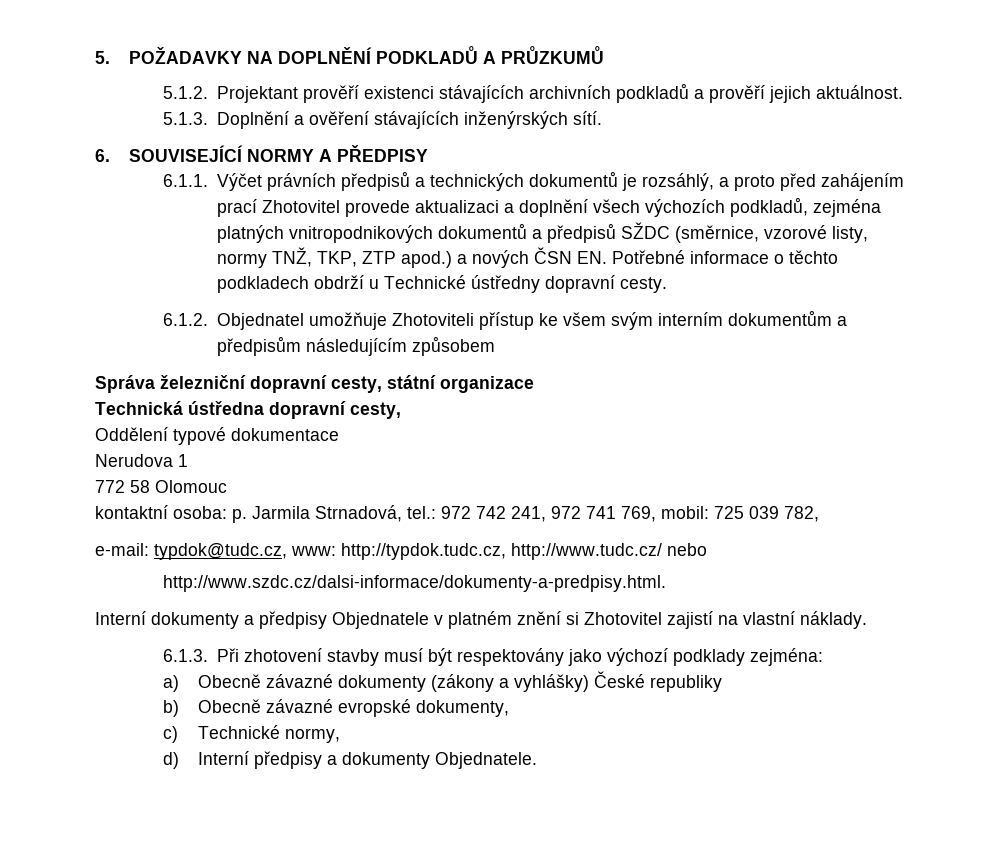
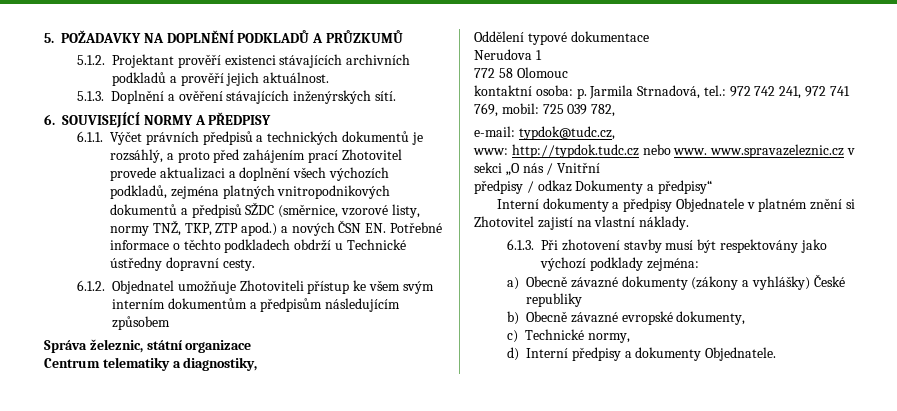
[160,375,382,393] železniční dopravní cesty, -> [89,339,143,353] železnic,
[95,401,401,419] Technická ústředna dopravní cesty, -> [44,357,258,371] Centrum telematiky a diagnostiky,
[291,543,707,560] [163,575,667,592] www: http://typdok.tudc.cz, http://www.tudc.cz/ nebo // http://www.szdc.cz/dalsi-informace/dokumenty-a-predpisy.html. -> [473,144,855,158] [474,162,601,176] [474,180,712,194] // www: http://typdok.tudc.cz nebo www. www.spravazeleznic.cz v sekci „O nás / Vnitřní // předpisy / odkaz Dokumenty a předpisy“

